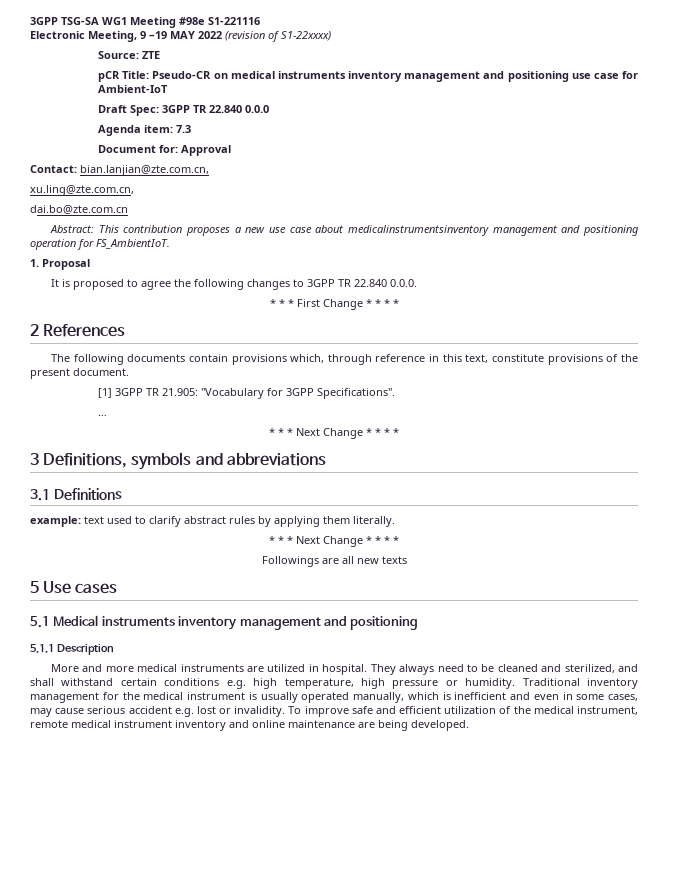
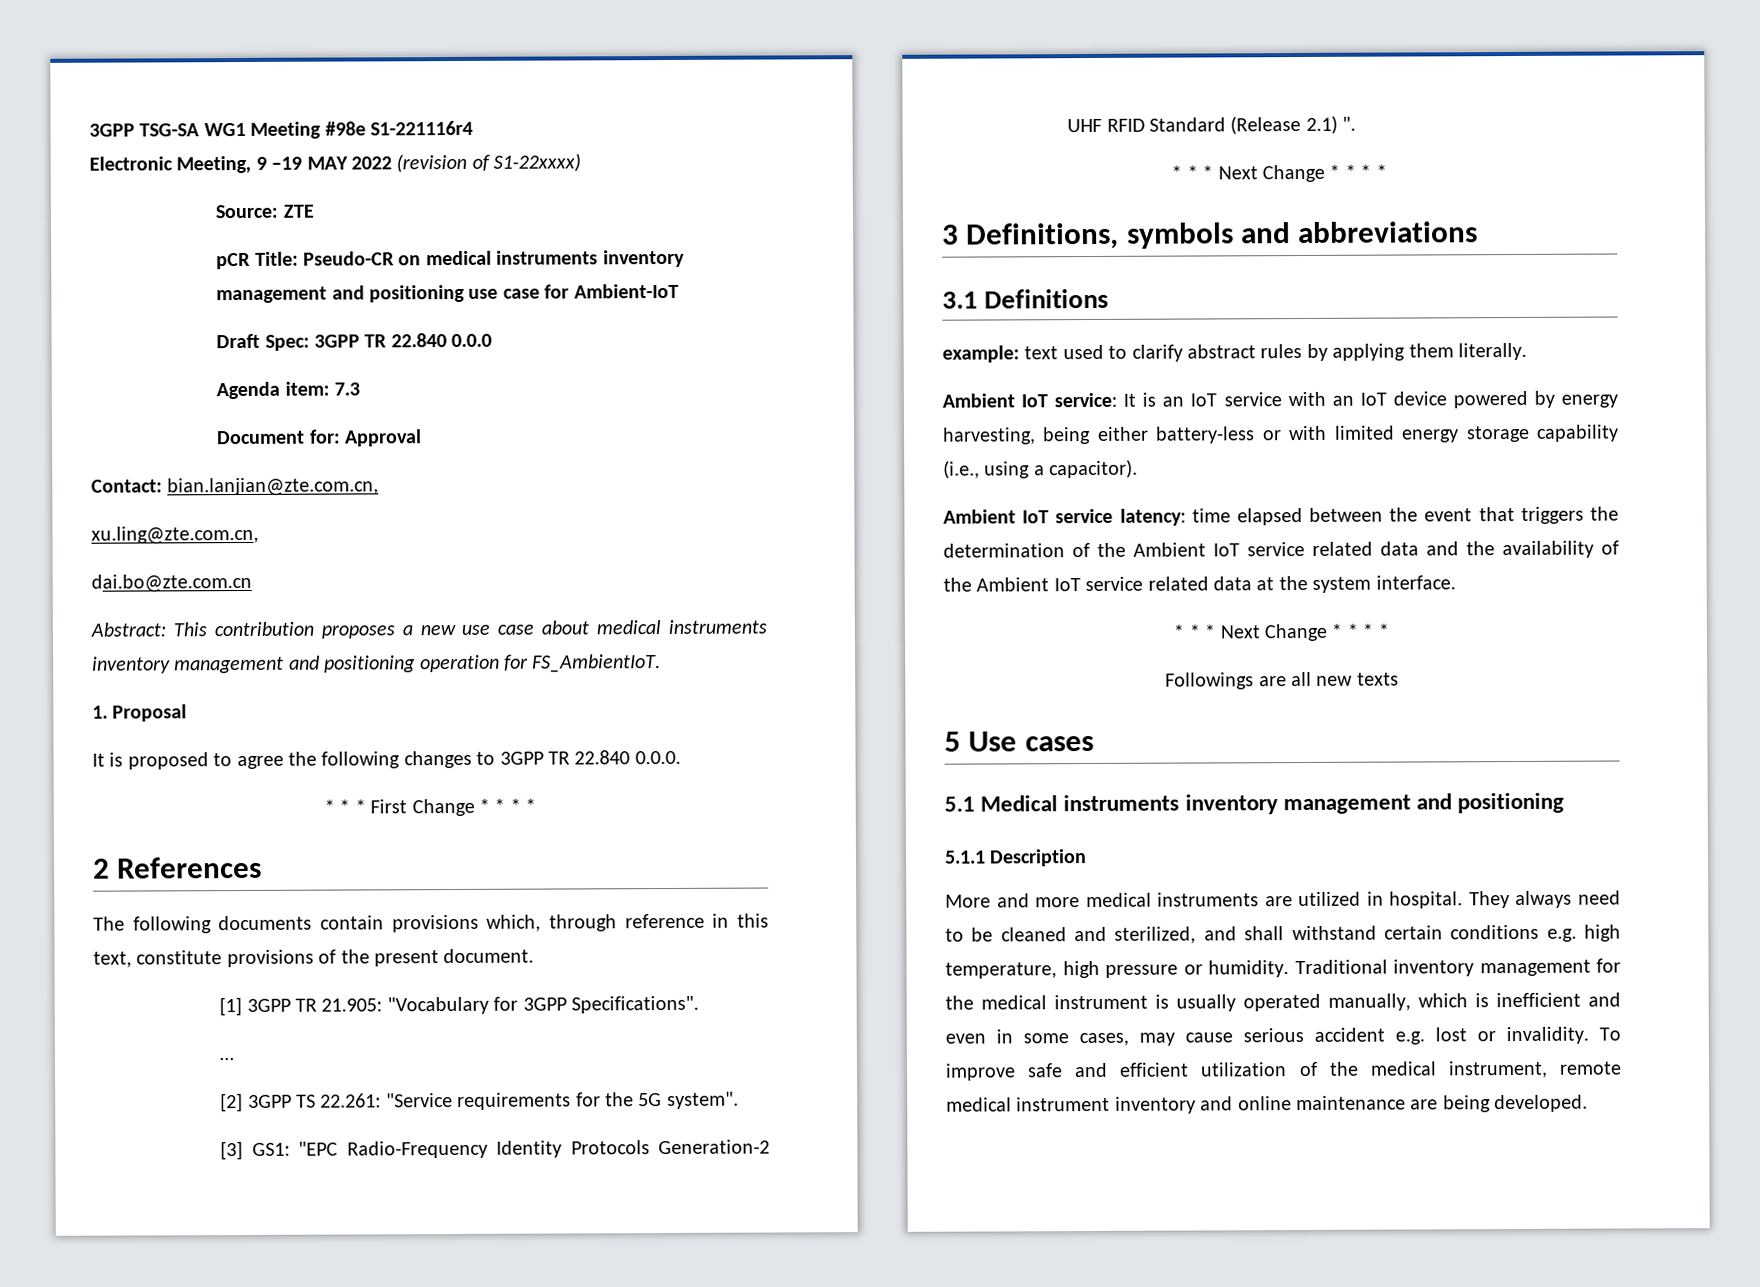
[208,17,260,25] S1-221116 -> [370,120,473,136] S1-221116r4
[347,225,489,236] medicalinstrumentsinventory -> [596,619,767,635] [92,656,171,674] medical instruments inventory
(108, 415) none -> [220,1091,739,1113] [220,1139,771,1161] [1067,115,1357,135] // [2] 3GPP TS 22.261: "Service requirements for the 5G system". // [3] GS1: "EPC Radio-Frequency Identity Protocols Generation-2 UHF RFID Standard (Release 2.1) ".
(395, 521) none -> [942,390,1618,409] [942,424,1619,445] [943,459,1139,479] [943,506,1619,526] [943,540,1619,559] [943,575,1456,593] // Ambient IoT service: It is an IoT service with an IoT device powered by energy harvesting, being either battery-less or with limited energy storage capability (i.e., using a capacitor). // Ambient IoT service latency: time elapsed between the event that triggers the determination of the Ambient IoT service related data and the availability of the Ambient IoT service related data at the system interface.

